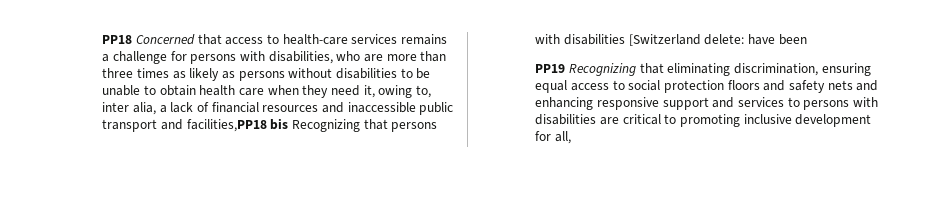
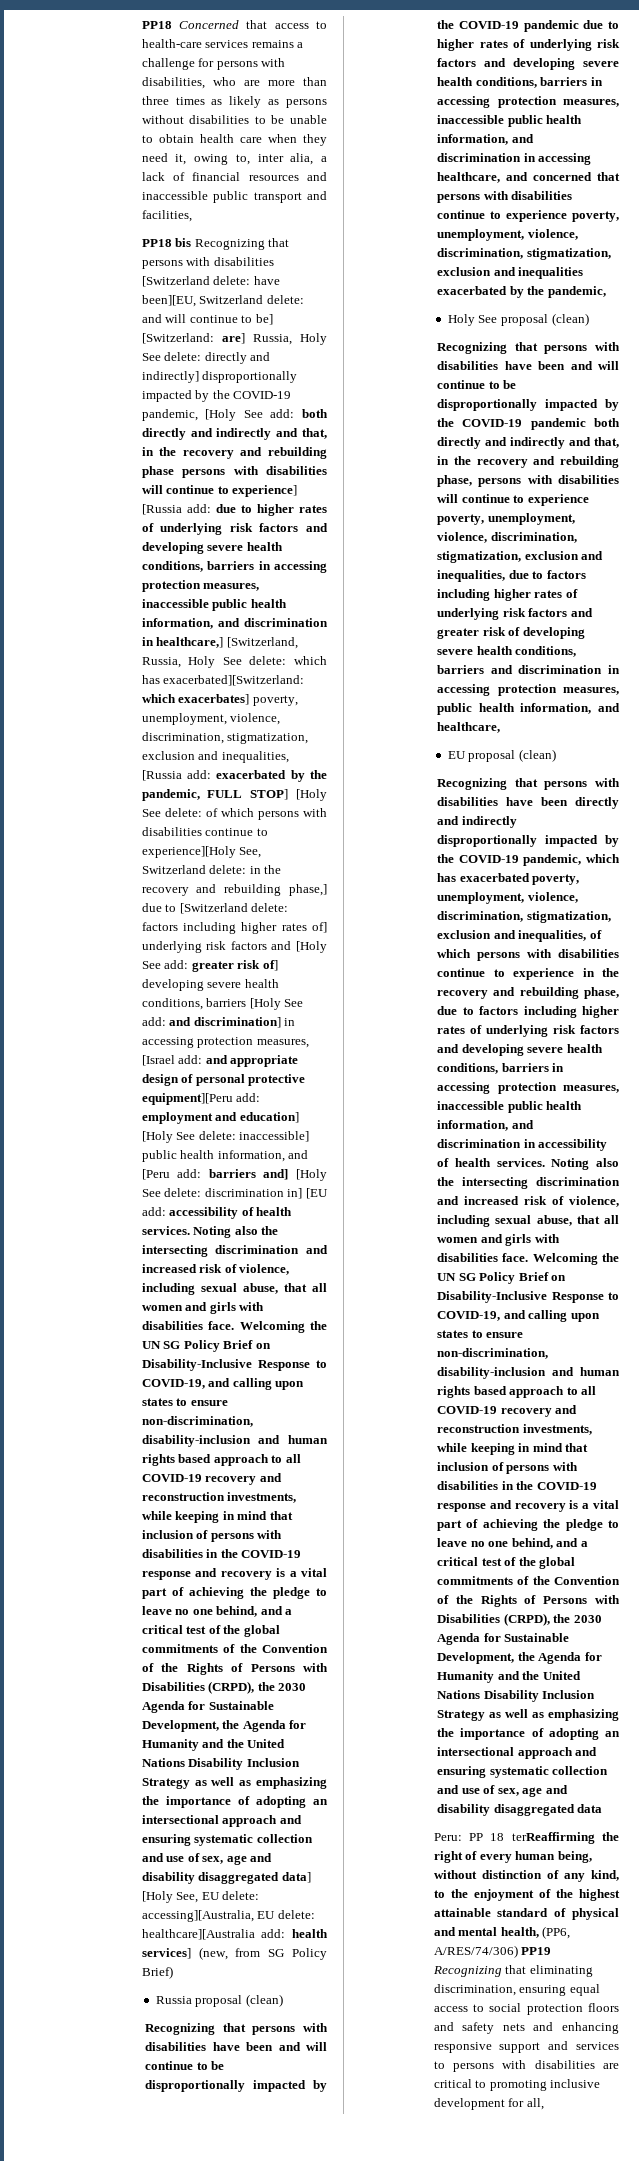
[186,119,267,132] facilities,PP18 -> [141,210,192,222] [141,239,172,247] facilities, // PP18
[778,34,807,45] been // -> [141,295,304,307] [141,314,273,325] [141,333,327,345] [141,352,271,364] [141,371,298,383] [141,390,292,402] [141,409,329,421] [141,428,328,440] [141,447,328,459] [141,466,327,478] [141,485,298,497] [141,504,327,516] [141,523,328,535] [141,542,283,554] [141,561,327,573] [141,580,260,592] [141,599,287,611] [141,618,328,629] [141,637,298,649] [141,656,328,668] [141,675,305,686] [141,694,298,706] [141,713,281,725] [141,732,309,744] [141,751,289,763] [141,770,327,782] [141,789,327,801] [141,808,328,820] [141,827,268,836] [141,846,262,858] [141,865,282,874] [141,884,327,896] [141,903,289,914] [141,922,328,934] [141,941,328,953] [141,960,278,972] [141,979,279,991] [141,998,304,1010] [141,1017,296,1028] [141,1037,309,1048] [141,1055,299,1067] [141,1074,306,1086] [141,1093,261,1105] [141,1112,299,1124] [141,1131,310,1143] [141,1150,309,1162] [141,1169,328,1181] [141,1188,328,1199] [141,1207,293,1219] [141,1226,279,1238] [141,1245,328,1257] [141,1264,290,1275] [141,1283,328,1295] [141,1302,265,1314] [141,1321,327,1333] [141,1340,271,1352] [141,1359,327,1371] [141,1378,305,1390] [141,1398,228,1406] [141,1416,253,1427] [141,1435,328,1447] [141,1454,301,1466] [141,1473,282,1485] [141,1492,297,1503] [141,1511,293,1523] [141,1530,283,1542] [141,1549,302,1558] [141,1568,327,1580] [141,1587,327,1599] [141,1606,293,1617] [141,1625,280,1637] [141,1644,328,1653] [141,1663,328,1675] [141,1681,307,1694] [141,1701,274,1713] [141,1720,307,1732] [141,1739,286,1751] [141,1758,300,1770] [141,1777,327,1789] [141,1796,329,1808] [141,1815,302,1827] [141,1834,313,1846] [141,1853,273,1865] [141,1872,311,1884] [141,1891,260,1903] [141,1910,315,1922] [141,1929,328,1940] [141,1947,328,1960] [141,1966,173,1979] [155,1994,283,2007] [145,2023,328,2035] [145,2042,327,2051] [145,2061,225,2070] [145,2080,327,2092] [437,20,619,32] [437,39,620,51] [437,58,619,70] [437,77,603,88] [437,96,619,108] [437,115,583,127] [437,134,534,145] [437,153,592,165] [437,172,620,183] [437,191,573,203] [437,210,619,222] [437,229,578,241] [437,248,611,260] [437,267,584,279] [437,286,606,298] [447,313,589,326] [437,342,620,354] [437,361,619,370] [437,380,517,389] [437,399,619,411] [437,418,620,430] [437,437,619,449] [437,456,619,468] [437,475,619,487] [437,494,589,506] [437,513,575,525] [437,532,577,543] [437,551,604,563] [437,570,586,582] [437,589,578,601] [437,608,593,620] [437,627,585,639] [437,646,577,657] [437,665,620,674] [437,684,619,696] [437,703,620,715] [437,722,500,733] [447,749,556,762] [437,778,620,790] [437,797,619,809] [437,816,517,828] [437,835,619,847] [437,854,620,866] [437,873,580,885] [437,892,578,904] [437,911,611,923] [437,930,602,942] [437,949,619,961] [437,968,619,980] [437,987,619,999] [437,1006,619,1018] [437,1025,619,1037] [437,1044,603,1056] [437,1063,565,1074] [437,1082,619,1094] [437,1101,583,1113] [437,1120,534,1131] [437,1139,608,1151] [437,1158,619,1170] [437,1177,620,1189] [437,1196,619,1207] [437,1215,619,1227] [437,1234,560,1246] [437,1253,619,1265] [437,1272,567,1284] [437,1291,619,1303] [437,1310,600,1322] [437,1330,524,1338] [437,1348,548,1359] [437,1367,620,1379] [437,1386,597,1398] [437,1405,578,1417] [437,1424,592,1435] [437,1443,589,1455] [437,1462,578,1474] [437,1481,597,1490] [437,1500,619,1512] [437,1519,619,1531] [437,1538,588,1549] [437,1557,576,1569] [437,1576,620,1585] [437,1595,620,1607] [437,1613,602,1626] [437,1633,570,1645] [437,1652,602,1664] [437,1671,581,1683] [437,1690,596,1702] [437,1709,619,1721] [437,1728,620,1740] [437,1747,598,1759] [437,1766,609,1778] [437,1785,568,1797] [437,1804,603,1816] [433,1832,619,1844] [433,1851,592,1863] [433,1870,619,1882] [433,1889,620,1901] [433,1908,619,1920] [433,1926,571,1939] [433,1945,518,1958] been][EU, Switzerland delete: and will continue to be] [Switzerland: are] Russia, Holy See delete: directly and indirectly] disproportionally impacted by the COVID-19 pandemic, [Holy See add: both directly and indirectly and that, in the recovery and rebuilding phase persons with disabilities will continue to experience] [Russia add: due to higher rates of underlying risk factors and developing severe health conditions, barriers in accessing protection measures, inaccessible public health information, and discrimination in healthcare,] [Switzerland, Russia, Holy See delete: which has exacerbated][Switzerland: which exacerbates] poverty, unemployment, violence, discrimination, stigmatization, exclusion and inequalities, [Russia add: exacerbated by the pandemic, FULL STOP] [Holy See delete: of which persons with disabilities continue to experience][Holy See, Switzerland delete: in the recovery and rebuilding phase,] due to [Switzerland delete: factors including higher rates of] underlying risk factors and [Holy See add: greater risk of] developing severe health conditions, barriers [Holy See add: and discrimination] in accessing protection measures, [Israel add: and appropriate design of personal protective equipment][Peru add: employment and education] [Holy See delete: inaccessible] public health information, and [Peru add: barriers and] [Holy See delete: discrimination in] [EU add: accessibility of health services. Noting also the intersecting discrimination and increased risk of violence, including sexual abuse, that all women and girls with disabilities face. Welcoming the UN SG Policy Brief on Disability-Inclusive Response to COVID-19, and calling upon states to ensure non-discrimination, disability-inclusion and human rights based approach to all COVID-19 recovery and reconstruction investments, while keeping in mind that inclusion of persons with disabilities in the COVID-19 response and recovery is a vital part of achieving the pledge to leave no one behind, and a critical test of the global commitments of the Convention of the Rights of Persons with Disabilities (CRPD), the 2030 Agenda for Sustainable Development, the Agenda for Humanity and the United Nations Disability Inclusion Strategy as well as emphasizing the importance of adopting an intersectional approach and ensuring systematic collection and use of sex, age and disability disaggregated data] [Holy See, EU delete: accessing][Australia, EU delete: healthcare][Australia add: health services] (new, from SG Policy Brief) // Russia proposal (clean) // Recognizing that persons with disabilities have been and will continue to be disproportionally impacted by the COVID-19 pandemic due to higher rates of underlying risk factors and developing severe health conditions, barriers in accessing protection measures, inaccessible public health information, and discrimination in accessing healthcare, and concerned that persons with disabilities continue to experience poverty, unemployment, violence, discrimination, stigmatization, exclusion and inequalities exacerbated by the pandemic, // Holy See proposal (clean) // Recognizing that persons with disabilities have been and will continue to be disproportionally impacted by the COVID-19 pandemic both directly and indirectly and that, in the recovery and rebuilding phase, persons with disabilities will continue to experience poverty, unemployment, violence, discrimination, stigmatization, exclusion and inequalities, due to factors including higher rates of underlying risk factors and greater risk of developing severe health conditions, barriers and discrimination in accessing protection measures, public health information, and healthcare, // EU proposal (clean) // Recognizing that persons with disabilities have been directly and indirectly disproportionally impacted by the COVID-19 pandemic, which has exacerbated poverty, unemployment, violence, discrimination, stigmatization, exclusion and inequalities, of which persons with disabilities continue to experience in the recovery and rebuilding phase, due to factors including higher rates of underlying risk factors and developing severe health conditions, barriers in accessing protection measures, inaccessible public health information, and discrimination in accessibility of health services. Noting also the intersecting discrimination and increased risk of violence, including sexual abuse, that all women and girls with disabilities face. Welcoming the UN SG Policy Brief on Disability-Inclusive Response to COVID-19, and calling upon states to ensure non-discrimination, disability-inclusion and human rights based approach to all COVID-19 recovery and reconstruction investments, while keeping in mind that inclusion of persons with disabilities in the COVID-19 response and recovery is a vital part of achieving the pledge to leave no one behind, and a critical test of the global commitments of the Convention of the Rights of Persons with Disabilities (CRPD), the 2030 Agenda for Sustainable Development, the Agenda for Humanity and the United Nations Disability Inclusion Strategy as well as emphasizing the importance of adopting an intersectional approach and ensuring systematic collection and use of sex, age and disability disaggregated data // Peru: PP 18 terReaffirming the right of every human being, without distinction of any kind, to the enjoyment of the highest attainable standard of physical and mental health, (PP6, A/RES/74/306)

